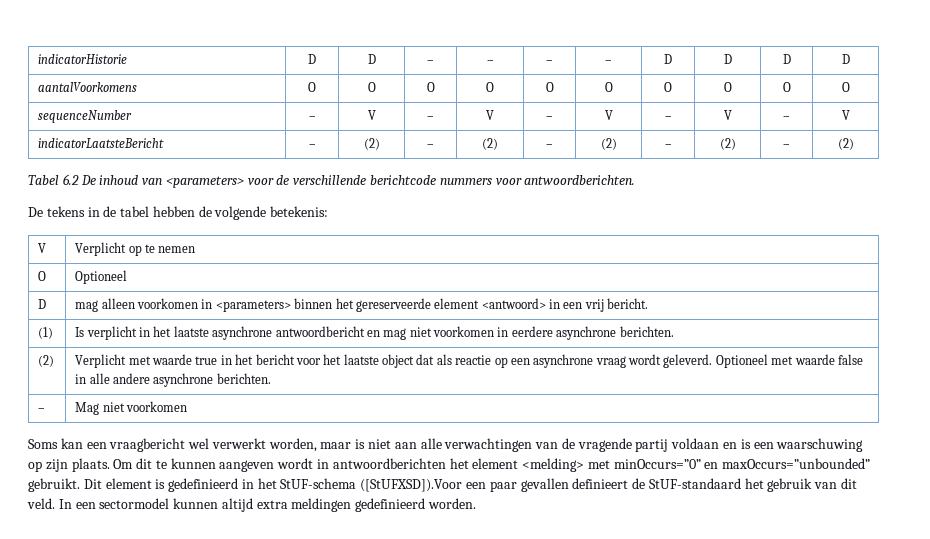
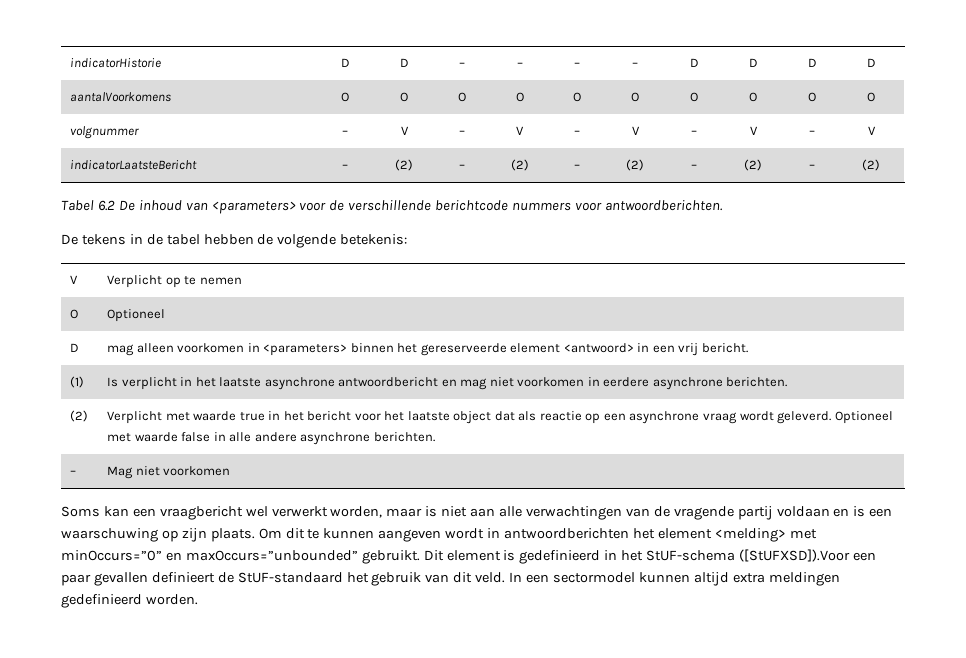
[38,110,133,123] sequenceNumber -> [70,126,140,139] volgnummer

